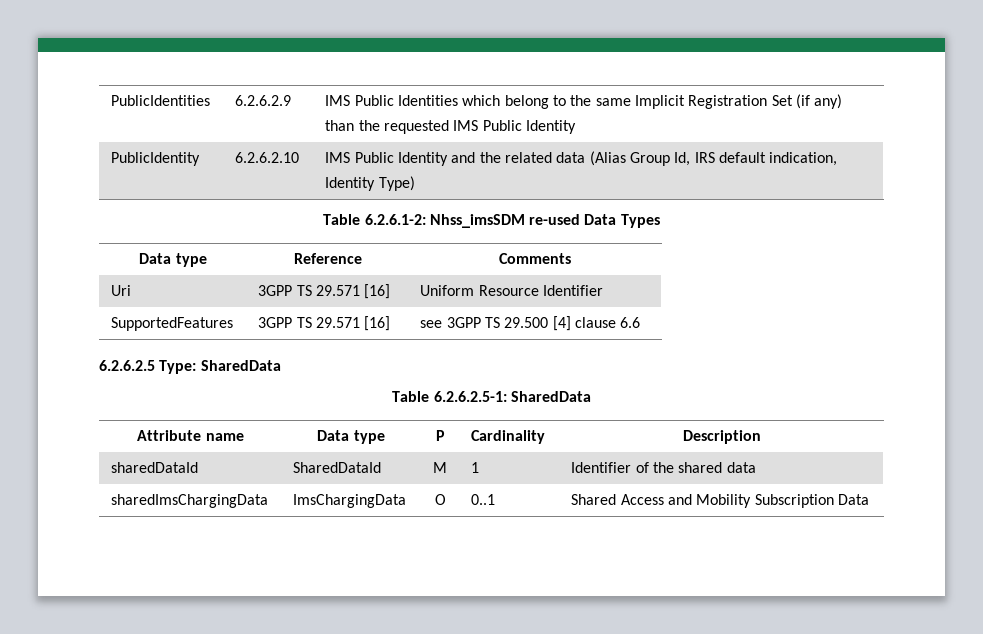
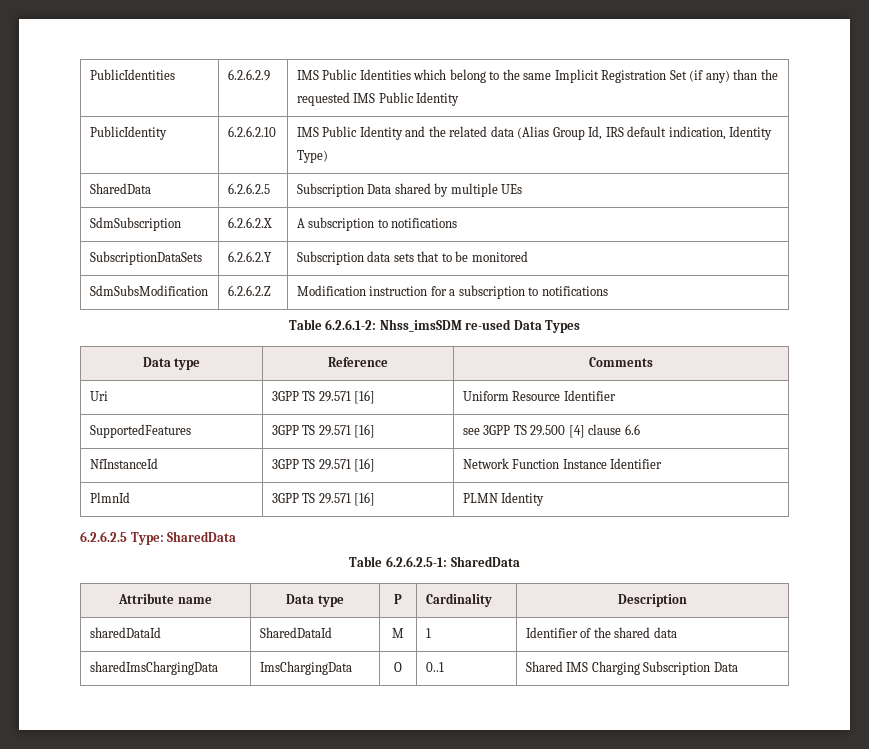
(415, 183) none -> [89,183,151,194] [227,183,270,194] [296,183,523,197] [89,217,181,231] [227,217,272,228] [296,217,458,231] [89,251,202,265] [227,251,272,262] [296,251,528,265] [89,285,208,296] [227,285,271,296] [296,285,608,299] // SharedData | 6.2.6.2.5 | Subscription Data shared by multiple UEs // SdmSubscription | 6.2.6.2.X | A subscription to notifications // SubscriptionDataSets | 6.2.6.2.Y | Subscription data sets that to be monitored // SdmSubsModification | 6.2.6.2.Z | Modification instruction for a subscription to notifications
(641, 322) none -> [89,458,158,469] [271,458,376,472] [462,458,663,469] [89,492,130,503] [271,492,376,506] [462,492,545,506] // NfInstanceId | 3GPP TS 29.571 [16] | Network Function Instance Identifier // PlmnId | 3GPP TS 29.571 [16] | PLMN Identity
[620,494,752,508] Access and Mobility -> [566,661,640,675] IMS Charging

